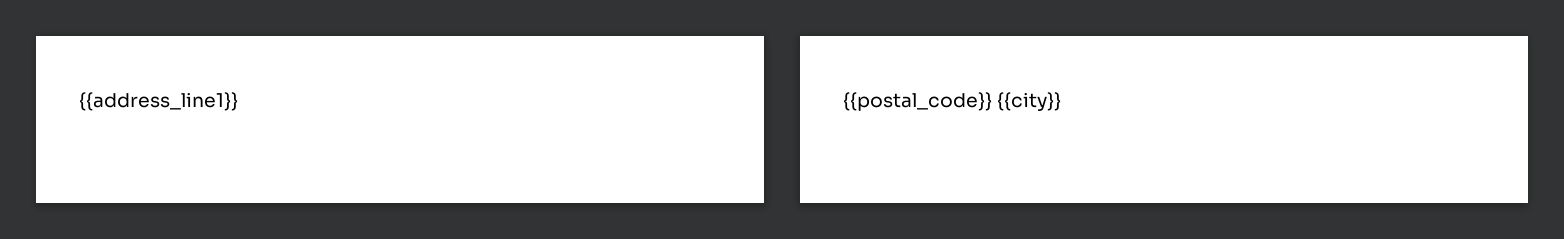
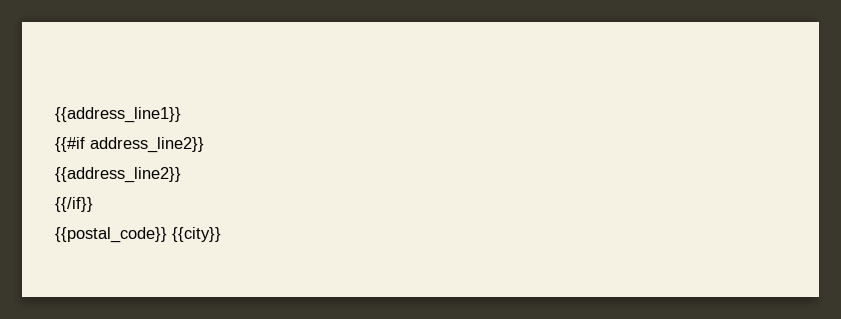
(238, 101) none -> [55,137,204,153] [55,167,181,183] [55,197,93,212] // {{#if address_line2}} // {{address_line2}} // {{/if}}

